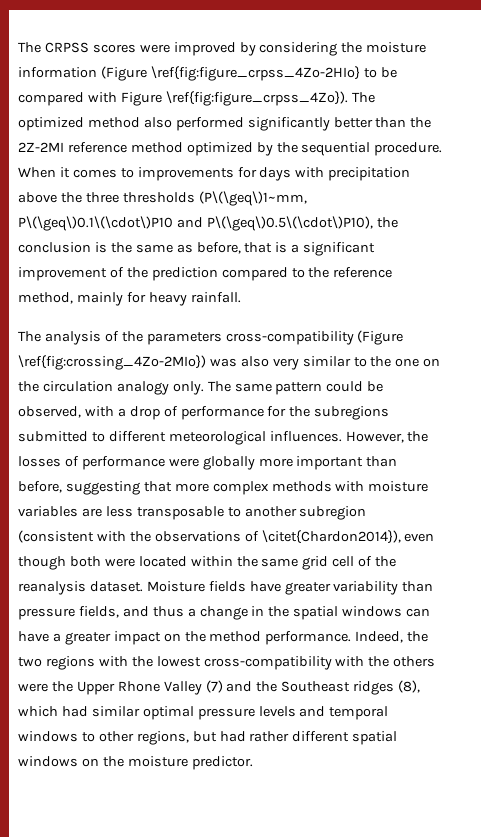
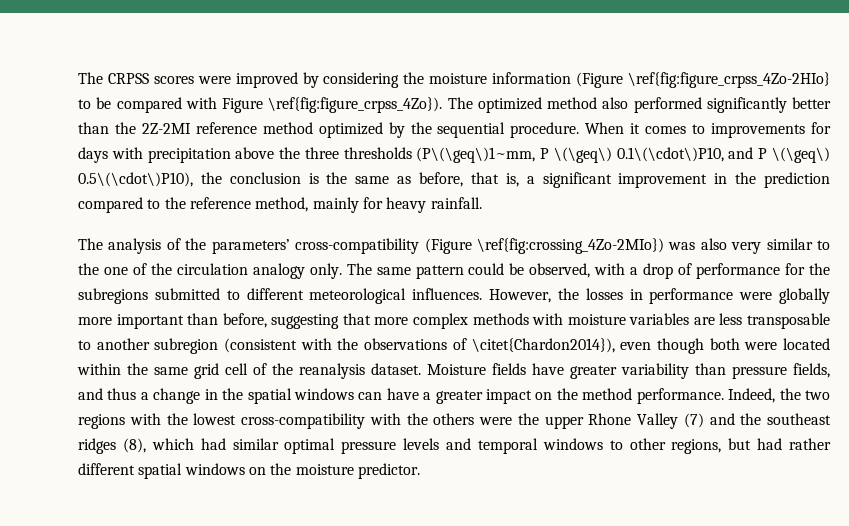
[18,216,373,231] P\(\geq\)0.1\(\cdot\)P10 and P\(\geq\)0.5\(\cdot\)P10), -> [540,147,830,163] [78,172,193,187] P \(\geq\) 0.1\(\cdot\)P10, and P \(\geq\) 0.5\(\cdot\)P10),
[275,242,288,253] is -> [505,173,519,187] is,
[109,267,124,278] of -> [714,173,728,184] in
[146,332,222,345] parameters -> [211,239,290,254] parameters’
[423,358,441,367] on -> [132,263,147,275] of
[64,456,79,467] of -> [629,289,643,300] in
[76,681,115,695] Upper -> [544,416,584,429] upper
[281,681,351,692] Southeast -> [767,413,831,425] southeast

